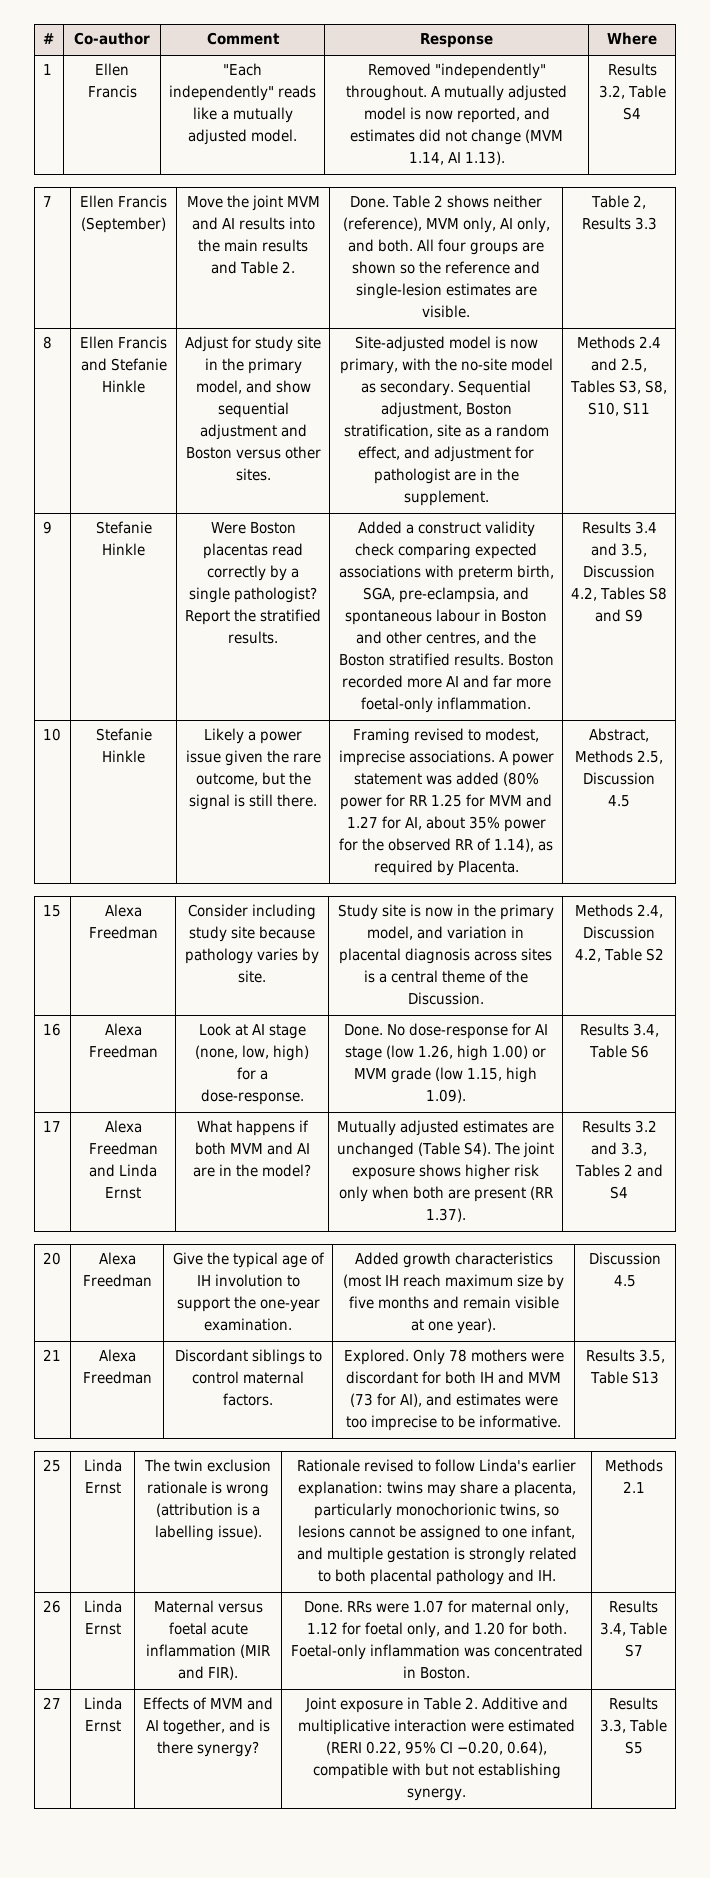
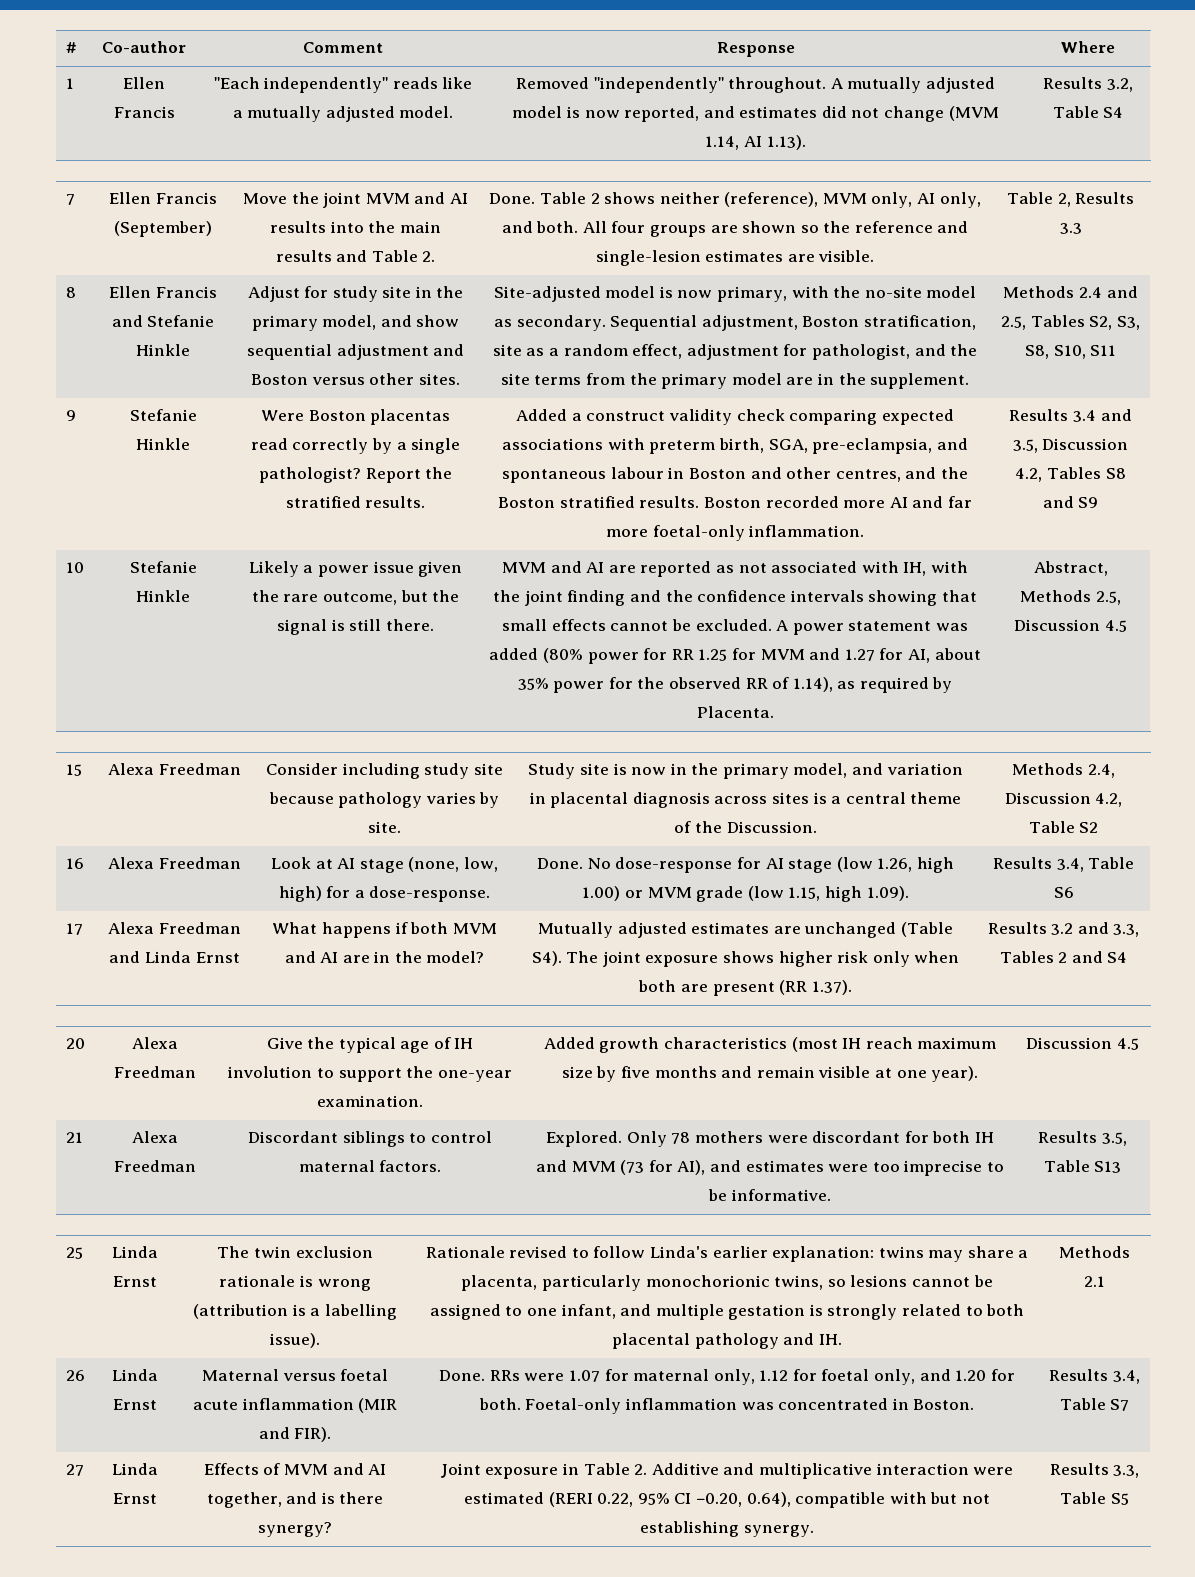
[404,446,430,459] and -> (683, 351) none
[373,468,450,484] pathologist -> [811,344,978,360] [500,373,782,389] pathologist, and the site terms from the primary model
(616, 386) none -> [1089,316,1113,330] S2,
[353,728,539,744] [338,750,495,766] Framing revised to modest, imprecise associations. -> [502,561,968,577] [493,590,977,606] [502,619,772,631] MVM and AI are reported as not associated with IH, with the joint finding and the confidence intervals showing that small effects cannot be excluded.

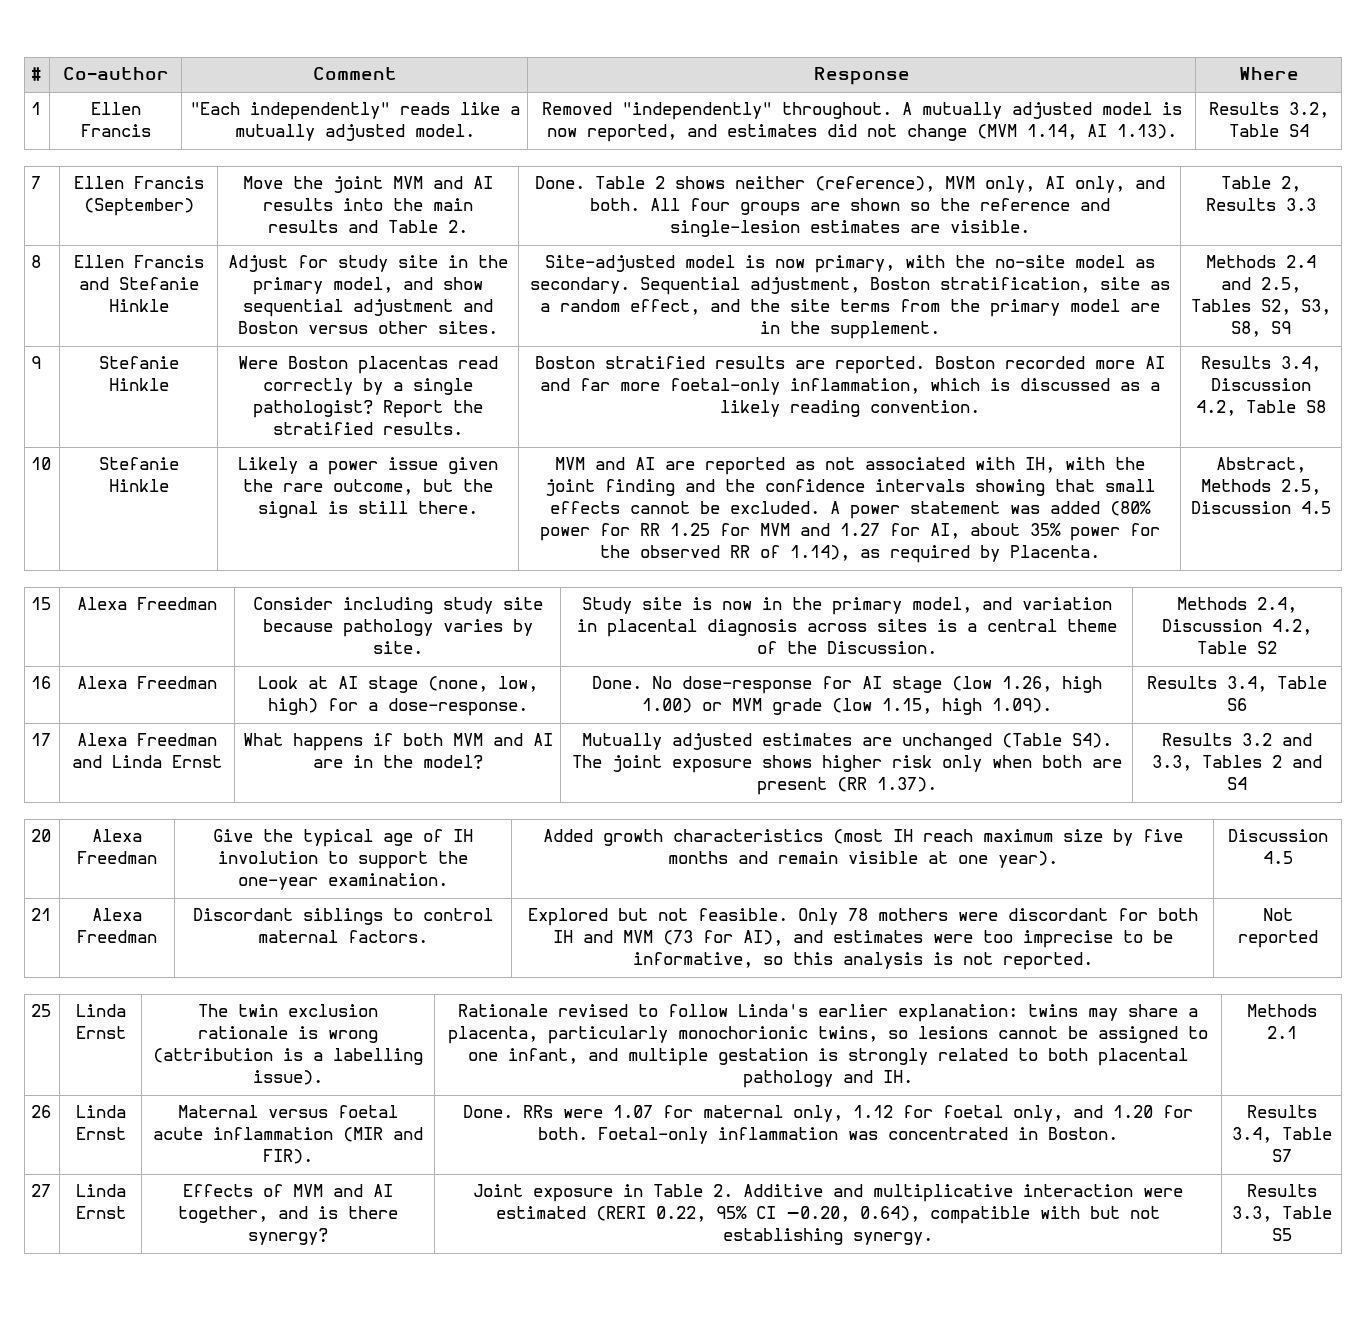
[686,344,910,360] adjustment for pathologist, -> (700, 307) none
[1053,345,1117,359] S10, S11 -> [1271,321,1291,334] S9
[516,409,954,425] [502,438,968,454] [502,467,968,483] [498,496,700,508] Added a construct validity check comparing expected associations with preterm birth, SGA, pre-eclampsia, and spontaneous labour in Boston and other centres, and the Boston stratified results. -> [534,356,925,374] Boston stratified results are reported.
[748,525,865,537] [1009,409,1132,422] [1012,438,1129,453] [1015,467,1102,482] inflammation. | Results 3.4 and 3.5, Discussion 4.2, Tables -> [789,378,1160,394] [719,400,980,417] [1201,356,1321,372] [1211,378,1311,391] [1196,400,1296,416] inflammation, which is discussed as a likely reading convention. | Results 3.4, Discussion 4.2, Table
[1042,496,1099,508] and S9 -> (1326, 406) none
[546,1131,623,1147] Explored. -> [527,908,788,926] Explored but not feasible.
[730,1189,831,1201] [1038,1131,1127,1146] [1043,1160,1122,1173] informative. | Results 3.5, Table S13 -> [632,952,1093,970] [1262,908,1293,921] [1237,930,1318,948] informative, so this analysis is not reported. | Not reported

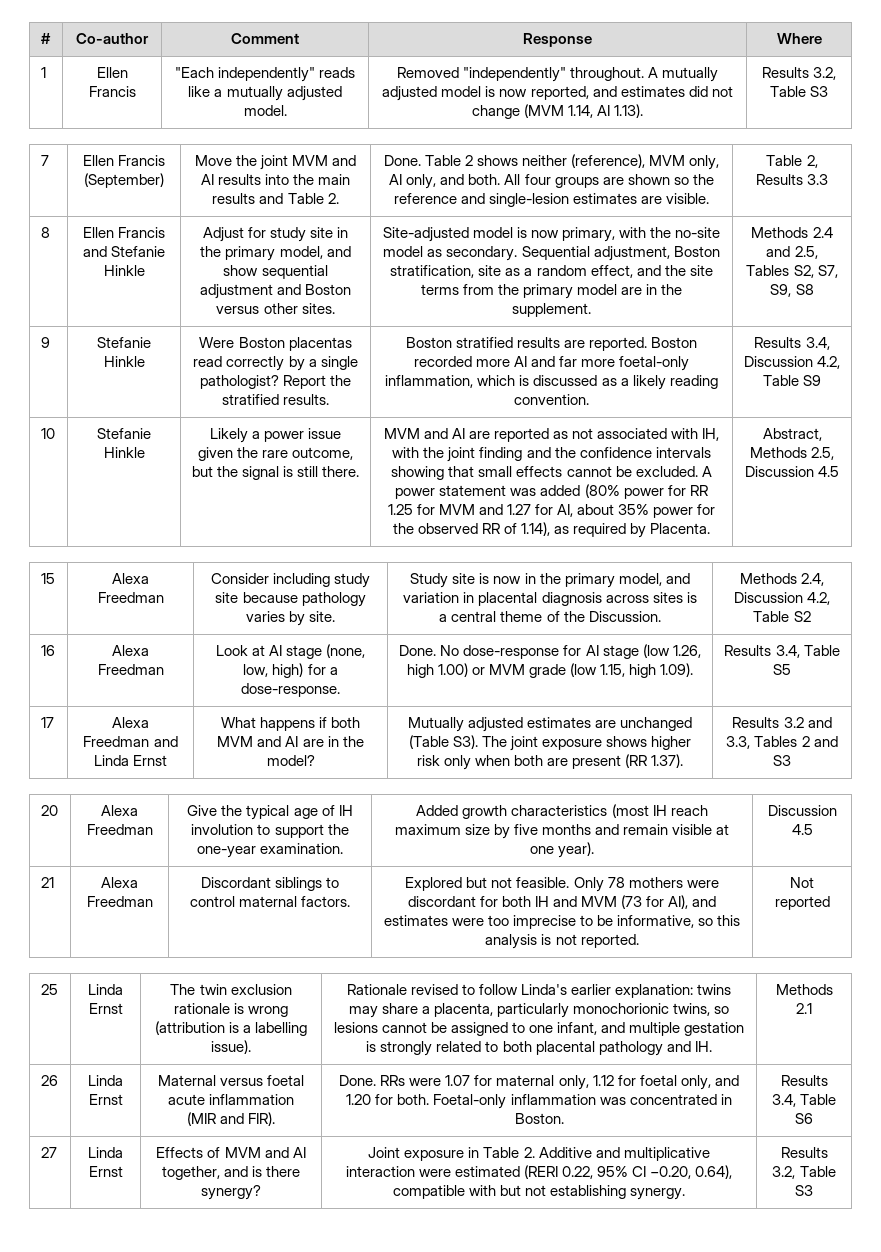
[1288,124,1309,137] S4 -> [810,86,829,97] S3
[1301,299,1331,315] [1231,321,1291,337] S3, S8, S9 -> [817,265,838,278] [770,284,814,297] S7, S9, S8
[1306,400,1326,413] S8 -> [803,375,822,386] S9
[1227,698,1247,711] S6 -> [773,664,792,675] S5
[1071,733,1112,748] S4). -> [452,735,478,749] S3).
[1227,777,1247,790] S4 -> [773,755,792,766] S3
[1271,1149,1292,1162] S7 -> [795,1113,814,1124] S6
[1231,1206,1332,1222] [1271,1228,1292,1241] 3.3, Table S5 -> [772,1166,836,1179] [795,1185,814,1196] 3.2, Table S3

